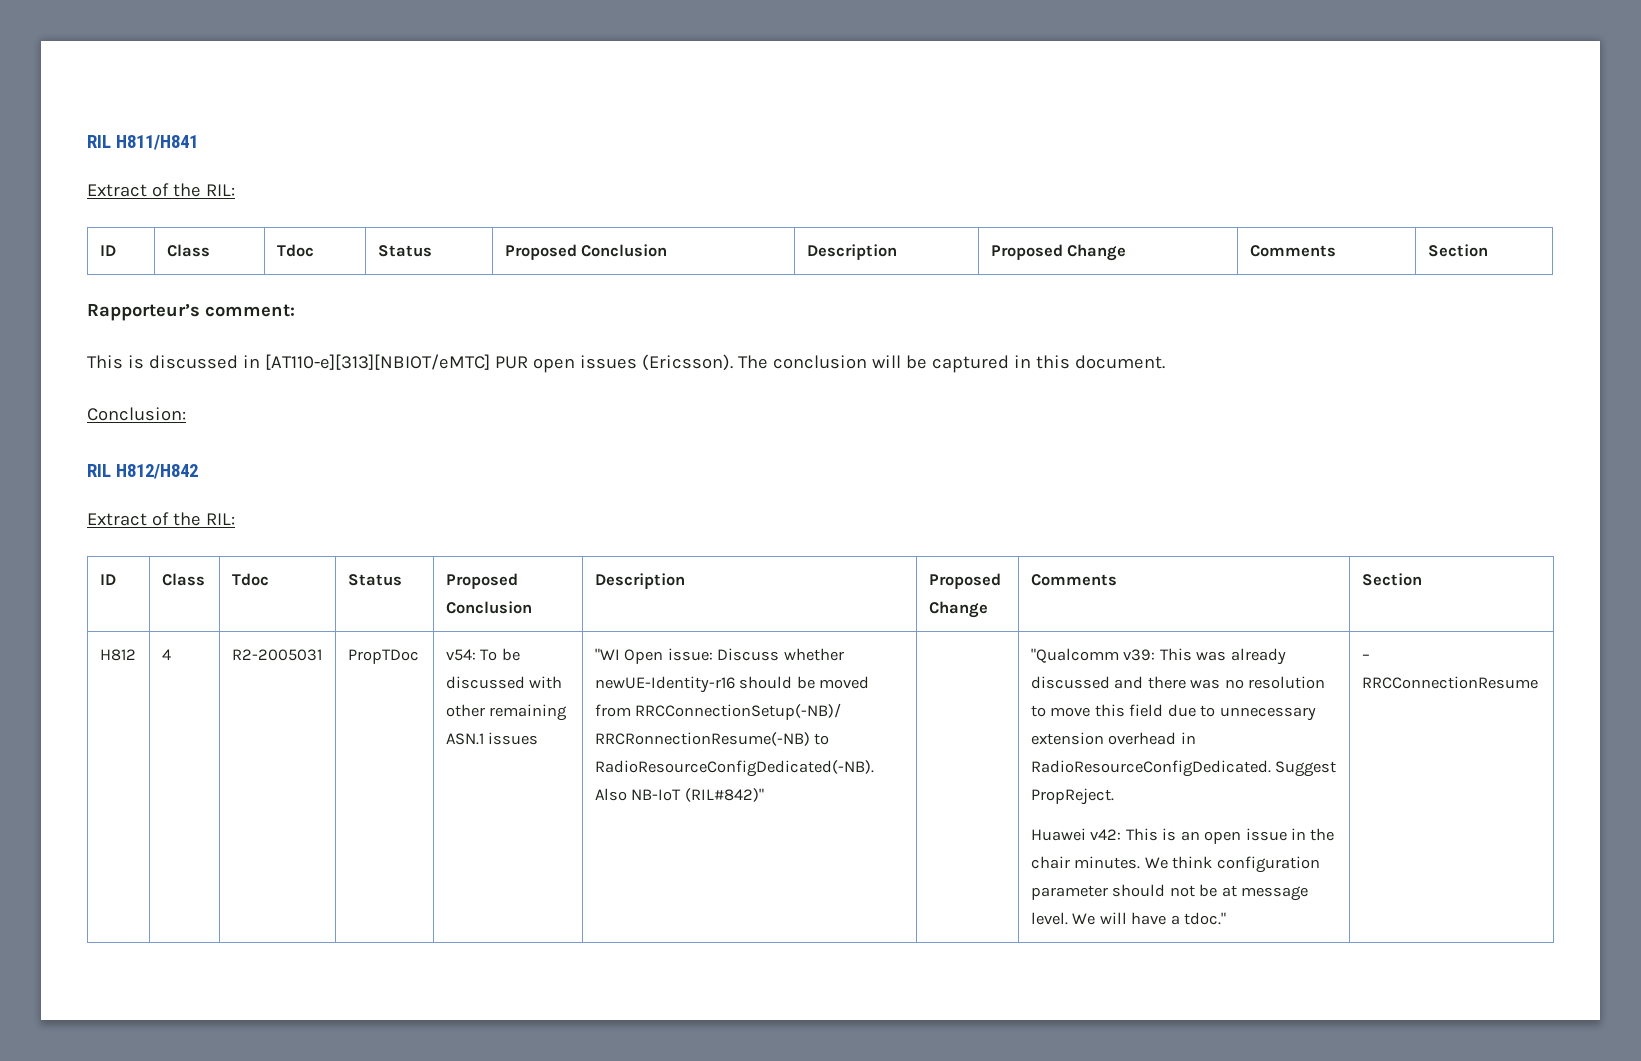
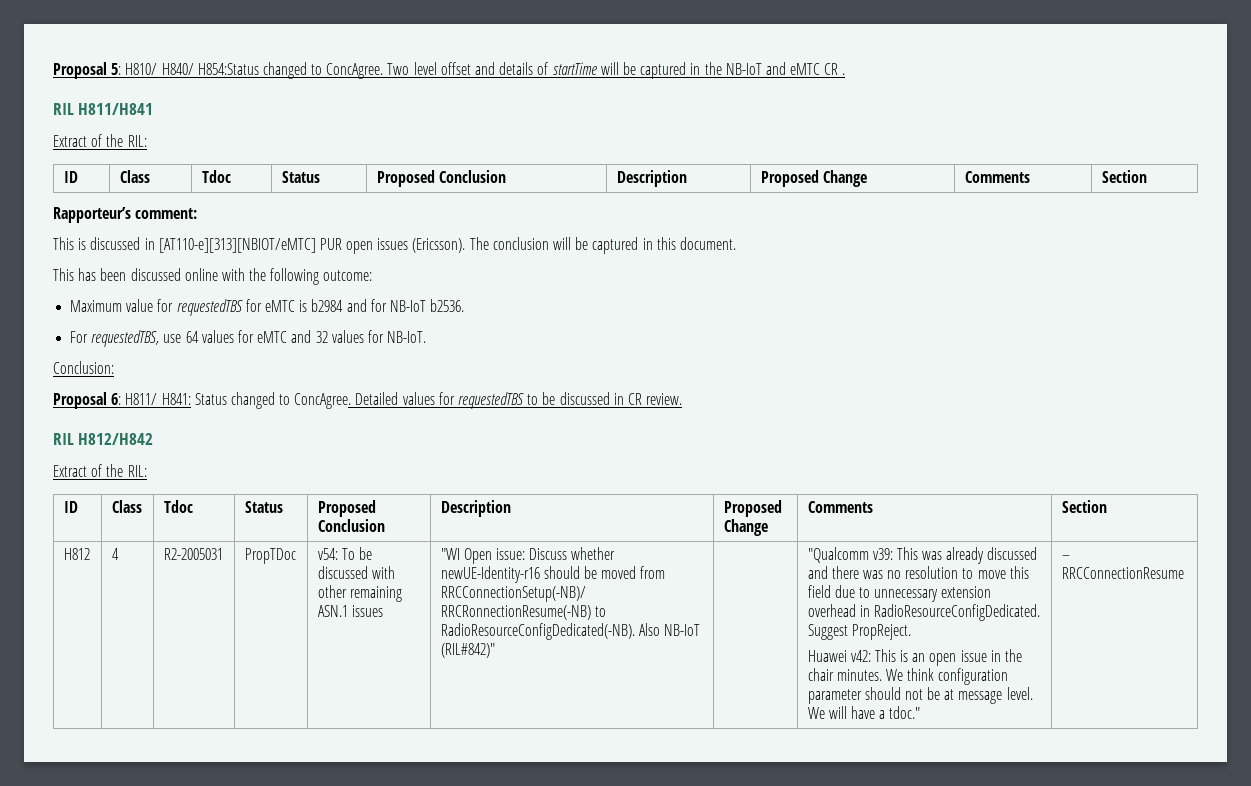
(87, 141) none -> [53,62,846,79] Proposal 5: H810/ H840/ H854:Status changed to ConcAgree. Two level offset and details of startTime will be captured in the NB-IoT and eMTC CR . //
[87,407,186,421] Conclusion: -> [53,268,373,285] [70,299,465,316] [70,330,427,347] [53,361,114,374] [53,392,683,409] This has been discussed online with the following outcome: // Maximum value for requestedTBS for eMTC is b2984 and for NB-IoT b2536. // For requestedTBS, use 64 values for eMTC and 32 values for NB-IoT. // Conclusion: // Proposal 6: H811/ H841: Status changed to ConcAgree. Detailed values for requestedTBS to be discussed in CR review.

